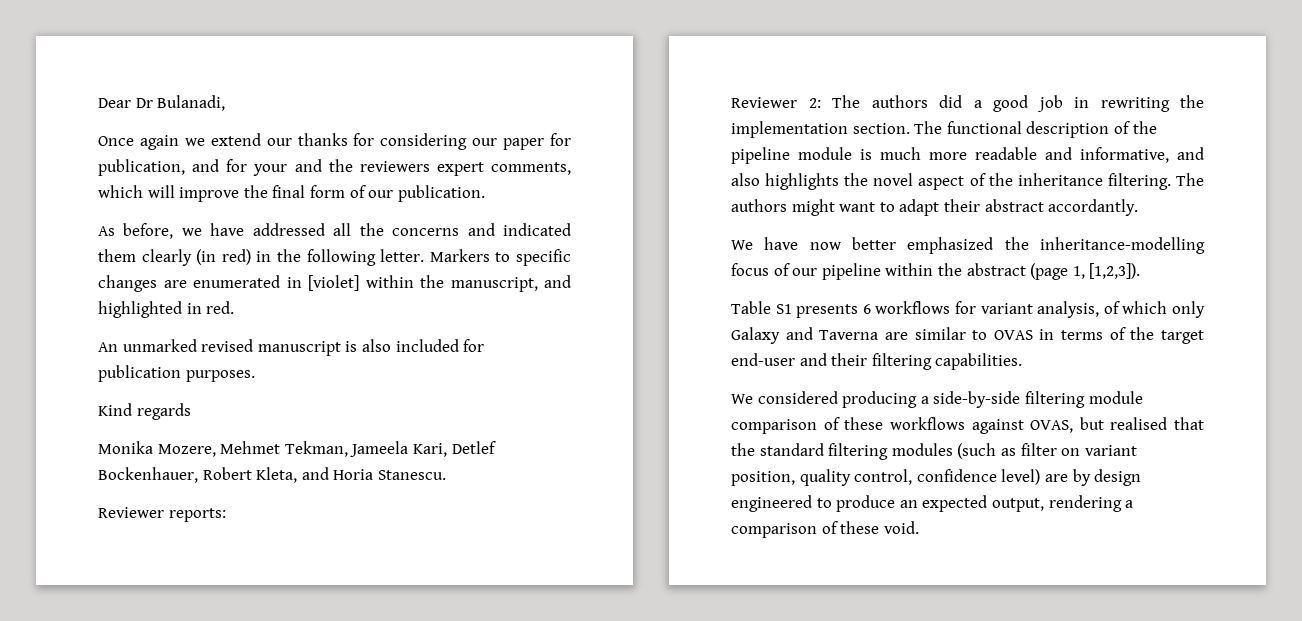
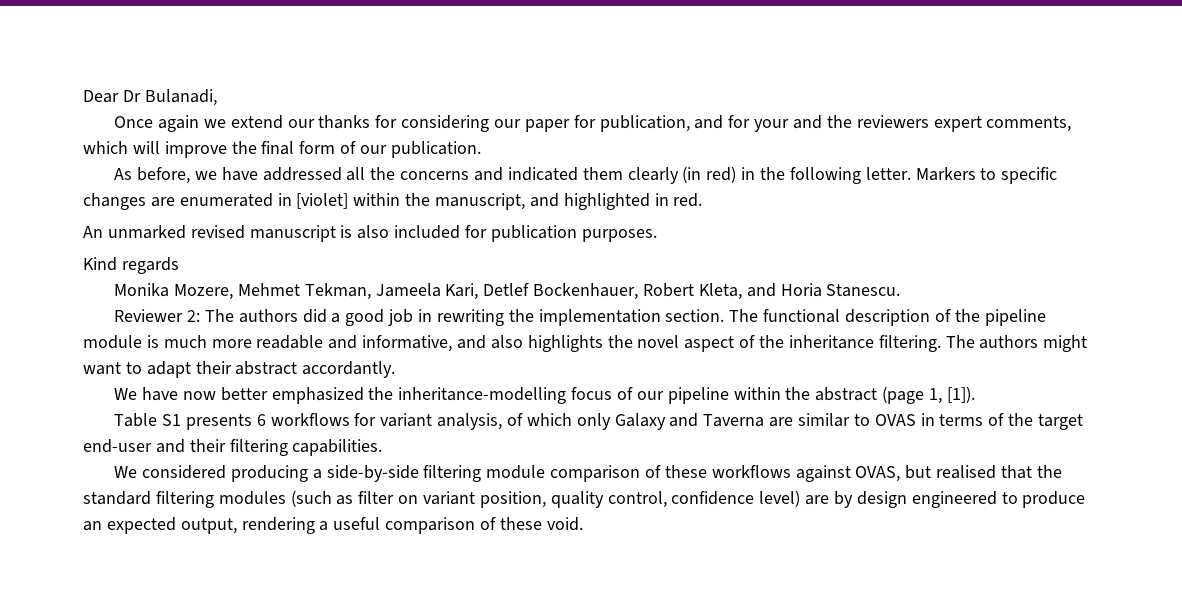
[98,507,226,522] // Reviewer reports: -> (901, 290) none
[1089,263,1141,279] [1,2,3]). -> [946,386,975,403] [1]).
(1134, 504) none -> [333,517,381,530] useful

